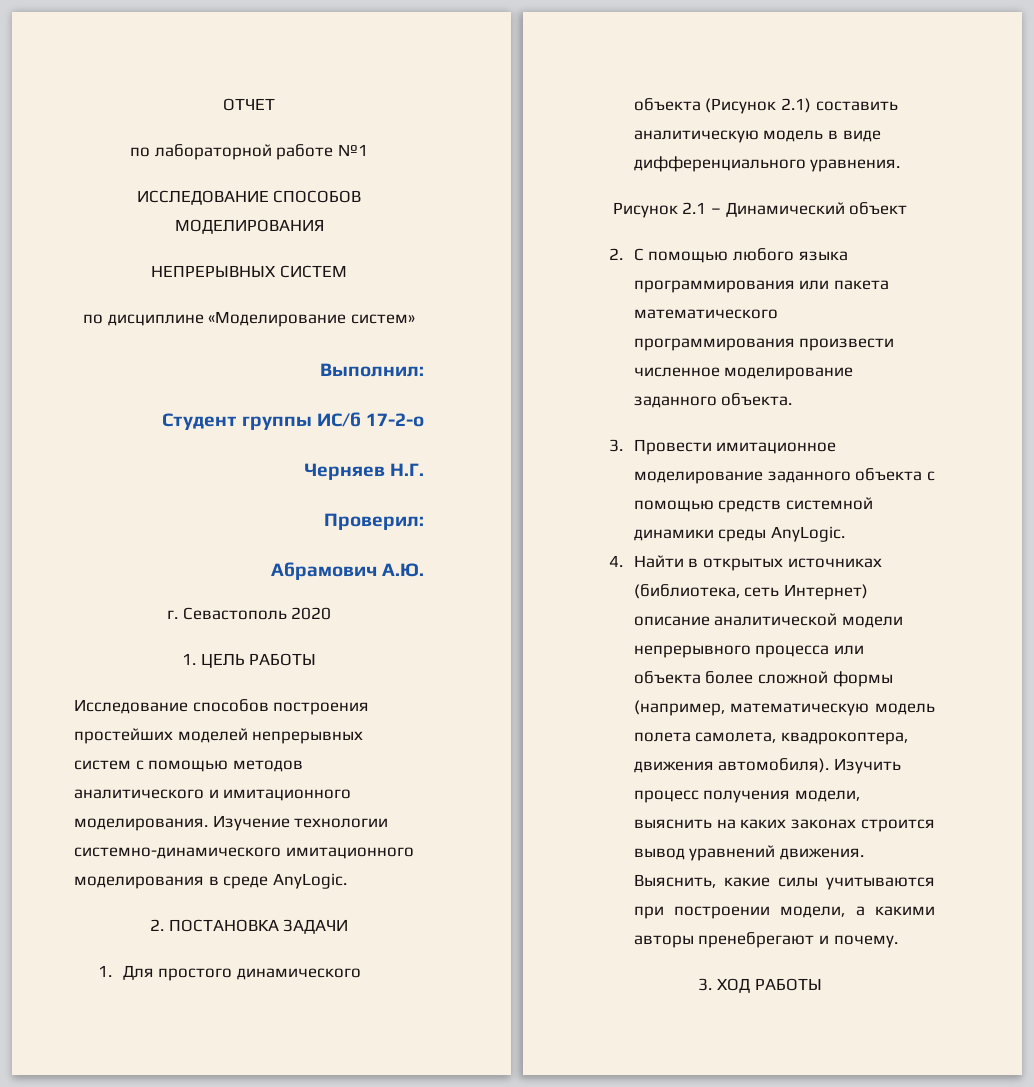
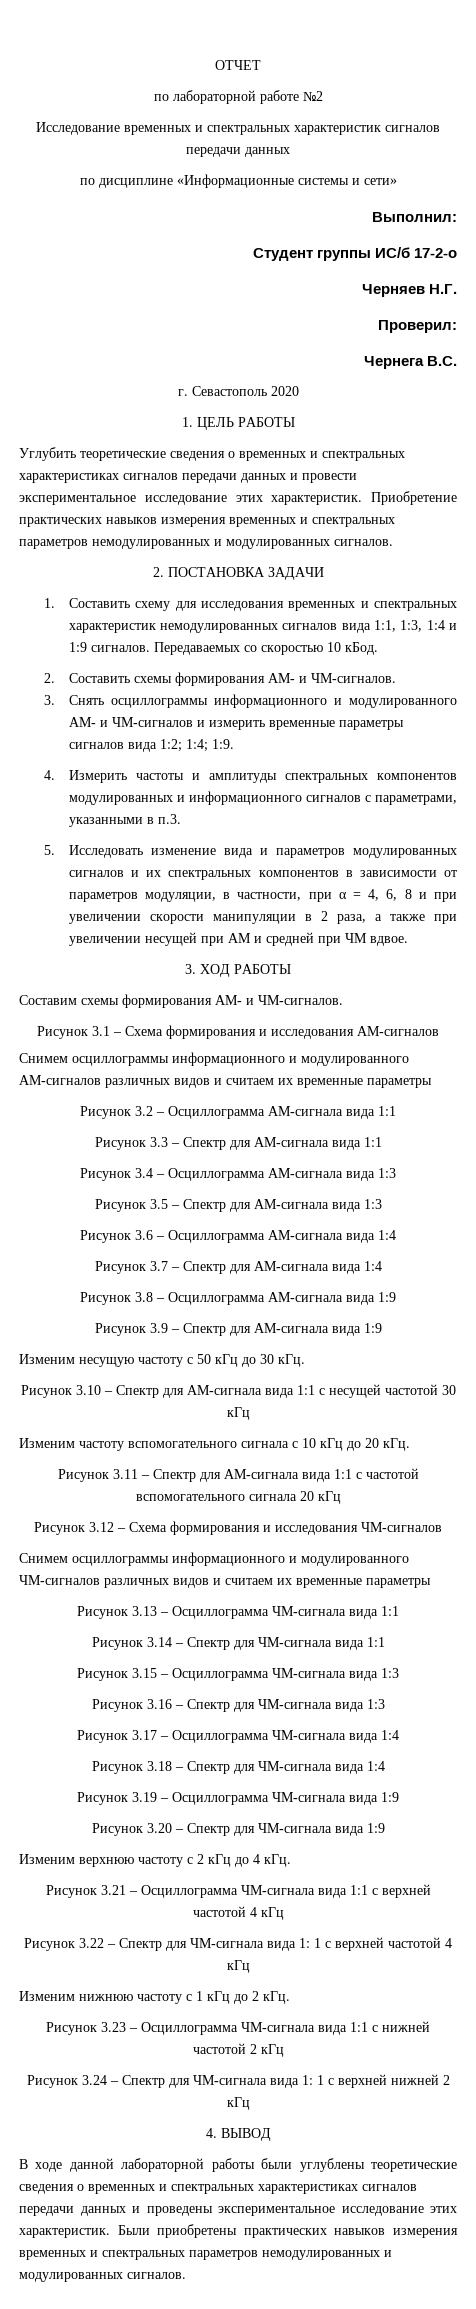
[337,144,368,156] [136,190,362,205] [174,219,324,234] [151,265,347,278] [83,311,415,327] №1 // ИССЛЕДОВАНИЕ СПОСОБОВ МОДЕЛИРОВАНИЯ // НЕПРЕРЫВНЫХ СИСТЕМ // по дисциплине «Моделирование систем» -> [302,91,323,101] [36,122,440,135] [186,147,290,157] [79,174,397,188] №2 // Исследование временных и спектральных характеристик сигналов передачи данных // по дисциплине «Информационные системы и сети»
[270,562,424,580] Абрамович А.Ю. -> [363,356,457,369] Чернега В.С.
[74,699,370,715] [74,728,364,744] [74,760,303,772] [74,789,352,801] [74,815,389,831] [74,847,414,859] [74,873,347,889] [149,919,349,934] [98,965,362,981] [633,98,898,114] [633,130,881,143] [633,156,901,172] [612,202,908,218] [609,248,848,263] [633,280,890,293] [633,309,778,319] [633,338,895,351] [633,367,854,380] [633,393,793,408] [609,439,837,455] [633,468,935,484] [633,497,874,513] [633,526,846,542] [609,555,882,571] [633,584,869,600] [633,613,904,628] [633,645,865,658] [633,671,893,687] [633,700,935,716] [633,732,909,745] [633,758,902,774] [633,790,861,803] [633,819,935,832] [633,845,865,861] [633,874,935,890] [633,906,935,919] [633,932,898,948] [698,978,822,993] Исследование способов построения простейших моделей непрерывных систем с помощью методов аналитического и имитационного моделирования. Изучение технологии системно-динамического имитационного моделирования в среде AnyLogic. // 2. ПОСТАНОВКА ЗАДАЧИ // 1. Для простого динамического объекта (Рисунок 2.1) составить аналитическую модель в виде дифференциального уравнения. // Рисунок 2.1 – Динамический объект // 2. С помощью любого языка программирования или пакета математического программирования произвести численное моделирование заданного объекта. // 3. Провести имитационное моделирование заданного объекта с помощью средств системной динамики среды AnyLogic. // 4. Найти в открытых источниках (библиотека, сеть Интернет) описание аналитической модели непрерывного процесса или объекта более сложной формы (например, математическую модель полета самолета, квадрокоптера, движения автомобиля). Изучить процесс получения модели, выяснить на каких законах строится вывод уравнений движения. Выяснить, какие силы учитываются при построении модели, а какими авторы пренебрегают и почему. // 3. ХОД РАБОТЫ -> [19,447,405,461] [19,473,357,483] [19,491,457,505] [19,517,395,527] [19,539,393,549] [152,567,324,580] [43,598,457,611] [68,620,457,633] [68,642,378,655] [43,672,396,686] [43,694,457,708] [68,717,404,730] [68,739,234,752] [43,770,457,783] [68,791,457,805] [68,814,181,827] [43,845,457,858] [68,870,457,880] [68,889,457,902] [68,911,457,924] [68,932,408,946] [185,964,291,977] [19,994,343,1008] [37,1025,439,1039] [19,1052,409,1066] [19,1075,432,1088] [80,1106,396,1119] [94,1137,382,1150] [80,1168,396,1181] [94,1199,382,1212] [80,1230,396,1243] [94,1261,382,1274] [80,1292,396,1305] [94,1323,382,1336] [19,1354,305,1367] [20,1384,456,1398] [226,1407,250,1420] [19,1438,410,1451] [57,1468,419,1482] [135,1491,341,1504] [34,1521,442,1535] [19,1552,409,1566] [19,1575,431,1588] [77,1606,399,1619] [91,1637,385,1650] [77,1668,399,1681] [91,1699,385,1712] [77,1730,399,1743] [91,1761,385,1774] [77,1792,399,1805] [91,1823,385,1836] [19,1854,291,1867] [45,1884,431,1898] [192,1906,284,1920] [24,1937,452,1951] [226,1960,250,1973] [19,1991,290,2004] [46,2021,430,2035] [192,2043,284,2057] [26,2074,450,2088] [226,2097,250,2110] [205,2128,271,2141] [19,2158,457,2172] [19,2184,417,2194] [19,2206,457,2216] [19,2224,458,2238] [19,2250,392,2260] [19,2272,186,2282] Углубить теоретические сведения о временных и спектральных характеристиках сигналов передачи данных и провести экспериментальное исследование этих характеристик. Приобретение практических навыков измерения временных и спектральных параметров немодулированных и модулированных сигналов. // 2. ПОСТАНОВКА ЗАДАЧИ // 1. Составить схему для исследования временных и спектральных характеристик немодулированных сигналов вида 1:1, 1:3, 1:4 и 1:9 сигналов. Передаваемых со скоростью 10 кБод. // 2. Составить схемы формирования АМ- и ЧМ-сигналов. // 3. Снять осциллограммы информационного и модулированного АМ- и ЧМ-сигналов и измерить временные параметры сигналов вида 1:2; 1:4; 1:9. // 4. Измерить частоты и амплитуды спектральных компонентов модулированных и информационного сигналов с параметрами, указанными в п.3. // 5. Исследовать изменение вида и параметров модулированных сигналов и их спектральных компонентов в зависимости от параметров модуляции, в частности, при α = 4, 6, 8 и при увеличении скорости манипуляции в 2 раза, а также при увеличении несущей при АМ и средней при ЧМ вдвое. // 3. ХОД РАБОТЫ // Составим схемы формирования АМ- и ЧМ-сигналов. // Рисунок 3.1 – Схема формирования и исследования АМ-сигналов // Снимем осциллограммы информационного и модулированного АМ-сигналов различных видов и считаем их временные параметры // Рисунок 3.2 – Осциллограмма АМ-сигнала вида 1:1 // Рисунок 3.3 – Спектр для АМ-сигнала вида 1:1 // Рисунок 3.4 – Осциллограмма АМ-сигнала вида 1:3 // Рисунок 3.5 – Спектр для АМ-сигнала вида 1:3 // Рисунок 3.6 – Осциллограмма АМ-сигнала вида 1:4 // Рисунок 3.7 – Спектр для АМ-сигнала вида 1:4 // Рисунок 3.8 – Осциллограмма АМ-сигнала вида 1:9 // Рисунок 3.9 – Спектр для АМ-сигнала вида 1:9 // Изменим несущую частоту с 50 кГц до 30 кГц. // Рисунок 3.10 – Спектр для АМ-сигнала вида 1:1 с несущей частотой 30 кГц // Изменим частоту вспомогательного сигнала с 10 кГц до 20 кГц. // Рисунок 3.11 – Спектр для АМ-сигнала вида 1:1 с частотой вспомогательного сигнала 20 кГц // Рисунок 3.12 – Схема формирования и исследования ЧМ-сигналов // Снимем осциллограммы информационного и модулированного ЧМ-сигналов различных видов и считаем их временные параметры // Рисунок 3.13 – Осциллограмма ЧМ-сигнала вида 1:1 // Рисунок 3.14 – Спектр для ЧМ-сигнала вида 1:1 // Рисунок 3.15 – Осциллограмма ЧМ-сигнала вида 1:3 // Рисунок 3.16 – Спектр для ЧМ-сигнала вида 1:3 // Рисунок 3.17 – Осциллограмма ЧМ-сигнала вида 1:4 // Рисунок 3.18 – Спектр для ЧМ-сигнала вида 1:4 // Рисунок 3.19 – Осциллограмма ЧМ-сигнала вида 1:9 // Рисунок 3.20 – Спектр для ЧМ-сигнала вида 1:9 // Изменим верхнюю частоту с 2 кГц до 4 кГц. // Рисунок 3.21 – Осциллограмма ЧМ-сигнала вида 1:1 с верхней частотой 4 кГц // Рисунок 3.22 – Спектр для ЧМ-сигнала вида 1: 1 с верхней частотой 4 кГц // Изменим нижнюю частоту с 1 кГц до 2 кГц. // Рисунок 3.23 – Осциллограмма ЧМ-сигнала вида 1:1 с нижней частотой 2 кГц // Рисунок 3.24 – Спектр для ЧМ-сигнала вида 1: 1 с верхней нижней 2 кГц // 4. ВЫВОД // В ходе данной лабораторной работы были углублены теоретические сведения о временных и спектральных характеристиках сигналов передачи данных и проведены экспериментальное исследование этих характеристик. Были приобретены практических навыков измерения временных и спектральных параметров немодулированных и модулированных сигналов.

